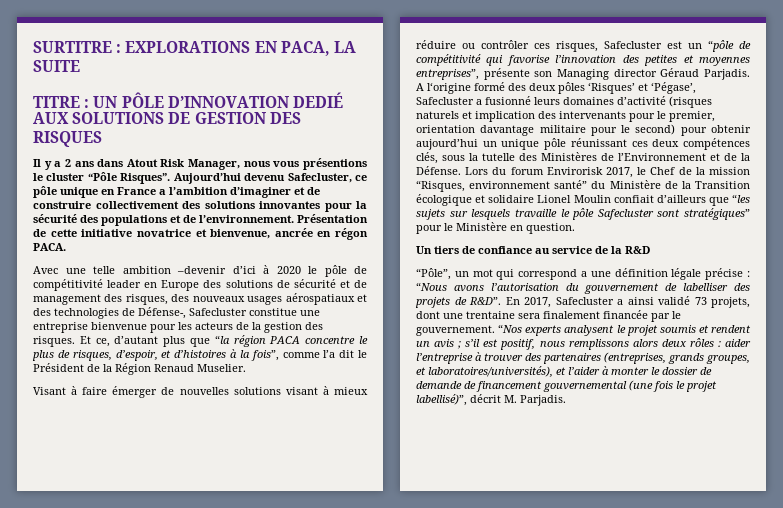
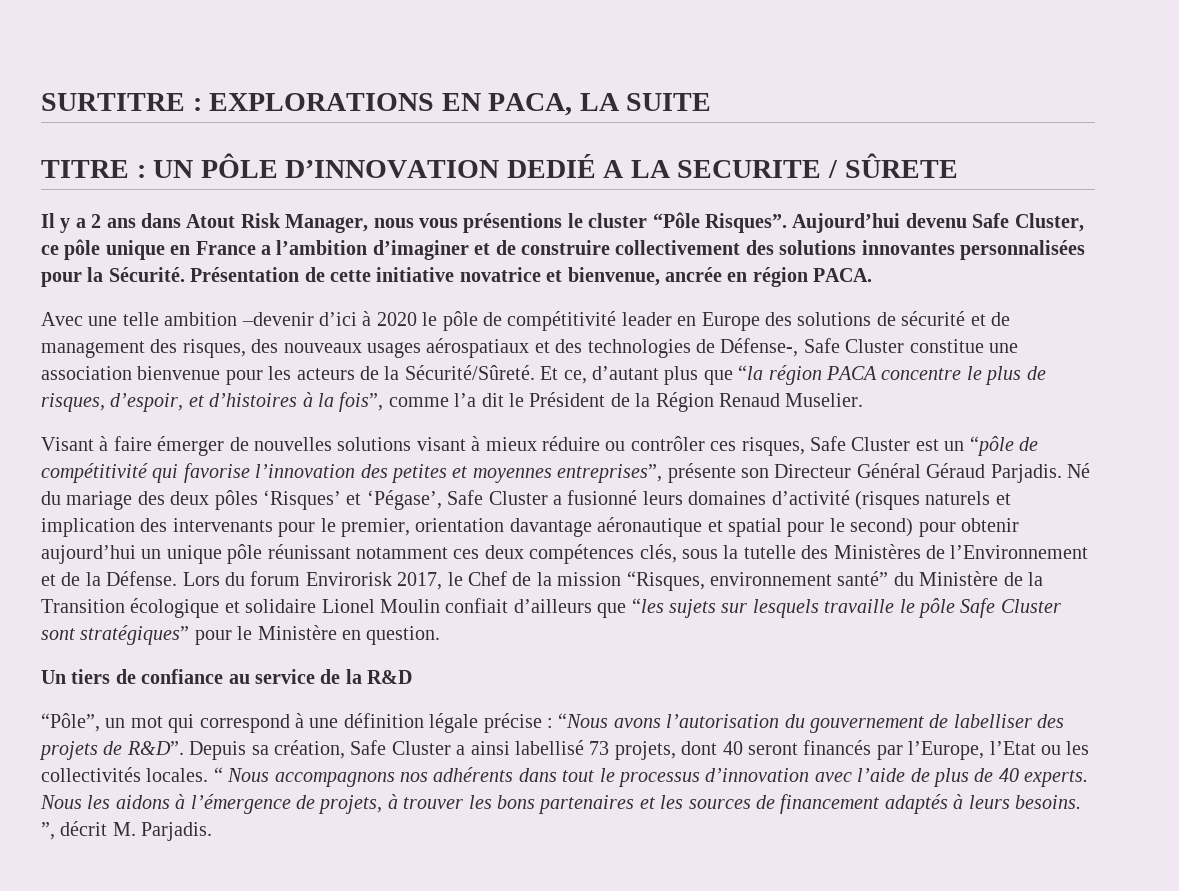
[33,112,301,124] [33,131,102,147] AUX SOLUTIONS DE GESTION DES RISQUES -> [603,153,958,178] A LA SECURITE / SÛRETE
[287,173,352,183] Safecluster, -> [972,213,1084,232] Safe Cluster,
(320, 205) none -> [959,240,1085,260] personnalisées
[33,214,294,226] sécurité des populations et de l’environnement. -> [108,267,185,282] Sécurité.
[335,228,368,240] régon -> [752,267,808,287] région
[189,308,247,316] Safecluster -> [803,338,905,353] Safe Cluster
[33,322,88,333] entreprise -> [41,366,132,380] association
[264,322,323,333] [33,336,75,347] gestion des risques. -> [404,365,535,380] Sécurité/Sûreté.
[604,41,662,49] Safecluster -> [809,436,911,451] Safe Cluster
[557,68,750,80] [416,82,505,94] Managing director Géraud Parjadis. A l‘origine formé -> [774,463,1090,483] [41,491,133,510] Directeur Général Géraud Parjadis. Né du mariage
[416,97,474,105] Safecluster -> [447,490,548,505] Safe Cluster
[539,125,586,133] militaire -> [597,517,782,537] aéronautique et spatial
(627, 142) none -> [356,547,448,559] notamment
[597,209,654,220] Safecluster -> [960,598,1061,618] Safe Cluster
[581,271,587,277] a -> [295,713,304,728] à
[505,297,614,308] En 2017, Safecluster -> [189,740,451,760] Depuis sa création, Safe Cluster
[658,296,690,305] validé -> [514,740,584,755] labellisé
[443,310,681,322] [416,324,751,336] [416,338,751,350] [416,352,750,364] [416,366,712,378] [416,380,717,392] [416,394,467,406] une trentaine sera finalement financée par le gouvernement. “Nos experts analysent le projet soumis et rendent un avis ; s’il est positif, nous remplissons alors deux rôles : aider l’entreprise à trouver des partenaires (entreprises, grands groupes, et laboratoires/universités), et l’aider à monter le dossier de demande de financement gouvernemental (une fois le projet labellisé)”, -> [722,740,1090,760] [41,767,1089,787] [40,794,1081,814] [41,822,55,840] 40 seront financés par l’Europe, l’Etat ou les collectivités locales. “ Nous accompagnons nos adhérents dans tout le processus d’innovation avec l’aide de plus de 40 experts. Nous les aidons à l’émergence de projets, à trouver les bons partenaires et les sources de financement adaptés à leurs besoins. ”,

